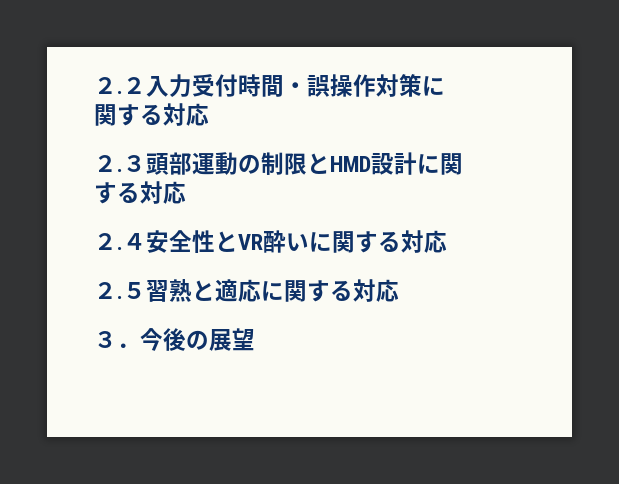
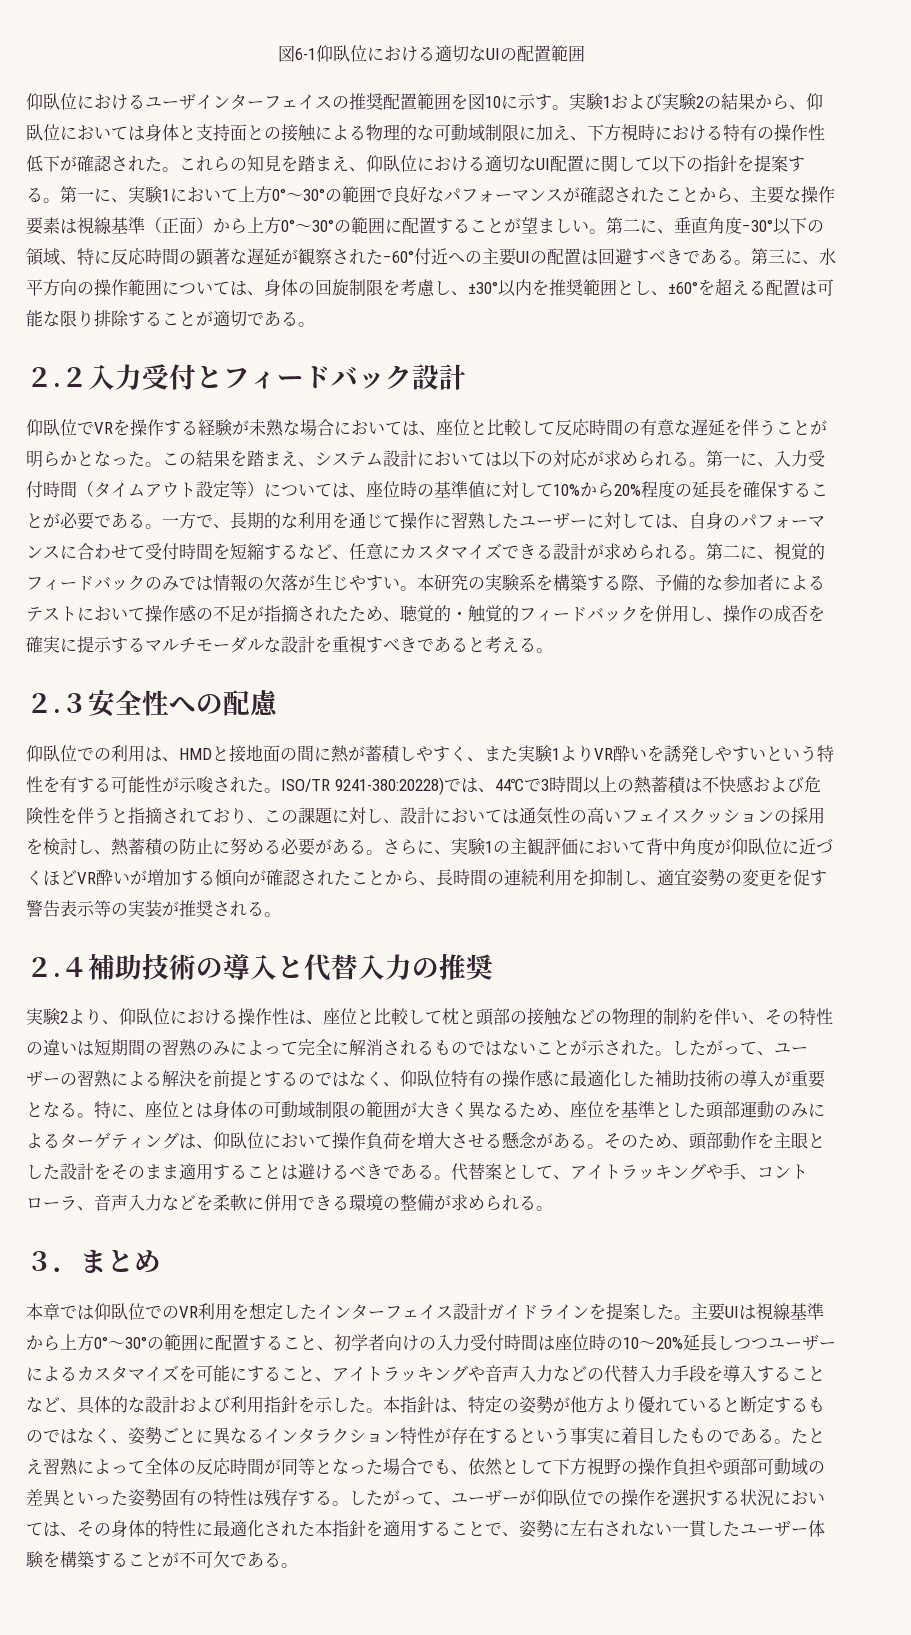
[94,74,445,97] [94,103,209,126] [94,152,463,175] [94,181,186,204] [94,230,447,253] [94,279,399,302] [94,328,255,351] ２.２入力受付時間・誤操作対策に関する対応 // ２.３頭部運動の制限とHMD設計に関する対応 // ２.４安全性とVR酔いに関する対応 // ２.５習熟と適応に関する対応 // ３．今後の展望 -> [278,45,585,62] [26,93,823,110] [26,124,825,142] [26,155,805,173] [26,186,835,204] [26,216,824,235] [26,248,836,266] [26,278,834,297] [26,310,315,327] [26,364,466,390] [26,419,827,437] [26,450,825,468] [26,481,828,498] [26,512,825,530] [26,543,825,560] [26,574,825,591] [26,605,825,623] [26,636,553,653] [26,690,278,717] [26,745,834,763] [26,776,821,795] [26,807,825,824] [26,838,833,856] [26,868,827,887] [26,900,281,917] [26,953,493,981] [26,1008,833,1026] [26,1039,808,1057] [26,1070,825,1088] [26,1101,825,1119] [26,1132,825,1150] [26,1163,808,1181] [26,1194,553,1211] [26,1249,161,1273] [26,1303,824,1321] [26,1334,836,1351] [26,1365,825,1383] [26,1395,825,1414] [26,1426,825,1445] [26,1458,825,1476] [26,1488,825,1507] [26,1519,825,1538] [25,1551,298,1568] 図6-1仰臥位における適切なUIの配置範囲 // 仰臥位におけるユーザインターフェイスの推奨配置範囲を図10に示す。実験1および実験2の結果から、仰臥位においては身体と支持面との接触による物理的な可動域制限に加え、下方視時における特有の操作性低下が確認された。これらの知見を踏まえ、仰臥位における適切なUI配置に関して以下の指針を提案する。第一に、実験1において上方0°〜30°の範囲で良好なパフォーマンスが確認されたことから、主要な操作要素は視線基準（正面）から上方0°〜30°の範囲に配置することが望ましい。第二に、垂直角度−30°以下の領域、特に反応時間の顕著な遅延が観察された−60°付近への主要UIの配置は回避すべきである。第三に、水平方向の操作範囲については、身体の回旋制限を考慮し、±30°以内を推奨範囲とし、±60°を超える配置は可能な限り排除することが適切である。 // ２.２入力受付とフィードバック設計 // 仰臥位でVRを操作する経験が未熟な場合においては、座位と比較して反応時間の有意な遅延を伴うことが明らかとなった。この結果を踏まえ、システム設計においては以下の対応が求められる。第一に、入力受付時間（タイムアウト設定等）については、座位時の基準値に対して10%から20%程度の延長を確保することが必要である。一方で、長期的な利用を通じて操作に習熟したユーザーに対しては、自身のパフォーマンスに合わせて受付時間を短縮するなど、任意にカスタマイズできる設計が求められる。第二に、視覚的フィードバックのみでは情報の欠落が生じやすい。本研究の実験系を構築する際、予備的な参加者によるテストにおいて操作感の不足が指摘されたため、聴覚的・触覚的フィードバックを併用し、操作の成否を確実に提示するマルチモーダルな設計を重視すべきであると考える。 // ２.３安全性への配慮 // 仰臥位での利用は、HMDと接地面の間に熱が蓄積しやすく、また実験1よりVR酔いを誘発しやすいという特性を有する可能性が示唆された。ISO/TR 9241-380:20228)では、44℃で3時間以上の熱蓄積は不快感および危険性を伴うと指摘されており、この課題に対し、設計においては通気性の高いフェイスクッションの採用を検討し、熱蓄積の防止に努める必要がある。さらに、実験1の主観評価において背中角度が仰臥位に近づくほどVR酔いが増加する傾向が確認されたことから、長時間の連続利用を抑制し、適宜姿勢の変更を促す警告表示等の実装が推奨される。 // ２.４補助技術の導入と代替入力の推奨 // 実験2より、仰臥位における操作性は、座位と比較して枕と頭部の接触などの物理的制約を伴い、その特性の違いは短期間の習熟のみによって完全に解消されるものではないことが示された。したがって、ユーザーの習熟による解決を前提とするのではなく、仰臥位特有の操作感に最適化した補助技術の導入が重要となる。特に、座位とは身体の可動域制限の範囲が大きく異なるため、座位を基準とした頭部運動のみによるターゲティングは、仰臥位において操作負荷を増大させる懸念がある。そのため、頭部動作を主眼とした設計をそのまま適用することは避けるべきである。代替案として、アイトラッキングや手、コントローラ、音声入力などを柔軟に併用できる環境の整備が求められる。 // ３．まとめ // 本章では仰臥位でのVR利用を想定したインターフェイス設計ガイドラインを提案した。主要UIは視線基準から上方0°〜30°の範囲に配置すること、初学者向けの入力受付時間は座位時の10〜20%延長しつつユーザーによるカスタマイズを可能にすること、アイトラッキングや音声入力などの代替入力手段を導入することなど、具体的な設計および利用指針を示した。本指針は、特定の姿勢が他方より優れていると断定するものではなく、姿勢ごとに異なるインタラクション特性が存在するという事実に着目したものである。たとえ習熟によって全体の反応時間が同等となった場合でも、依然として下方視野の操作負担や頭部可動域の差異といった姿勢固有の特性は残存する。したがって、ユーザーが仰臥位での操作を選択する状況においては、その身体的特性に最適化された本指針を適用することで、姿勢に左右されない一貫したユーザー体験を構築することが不可欠である。

